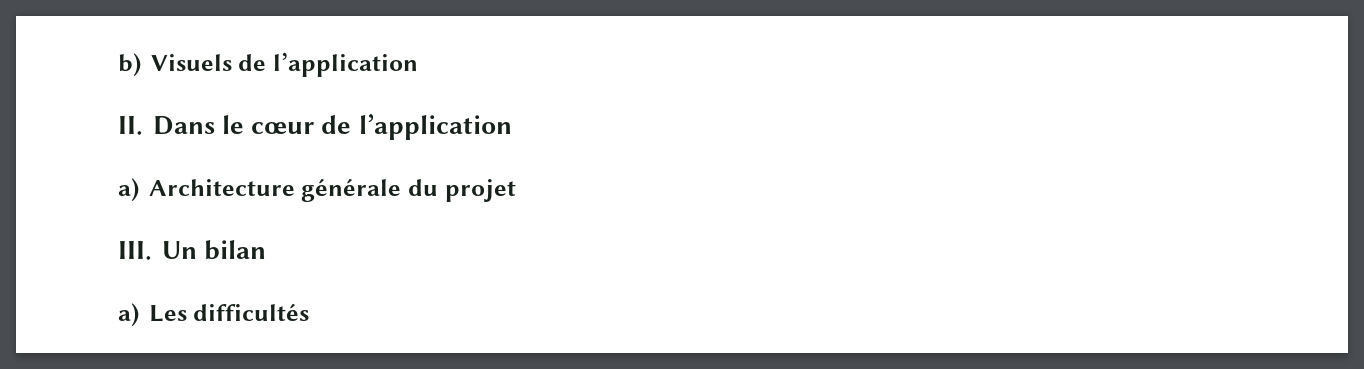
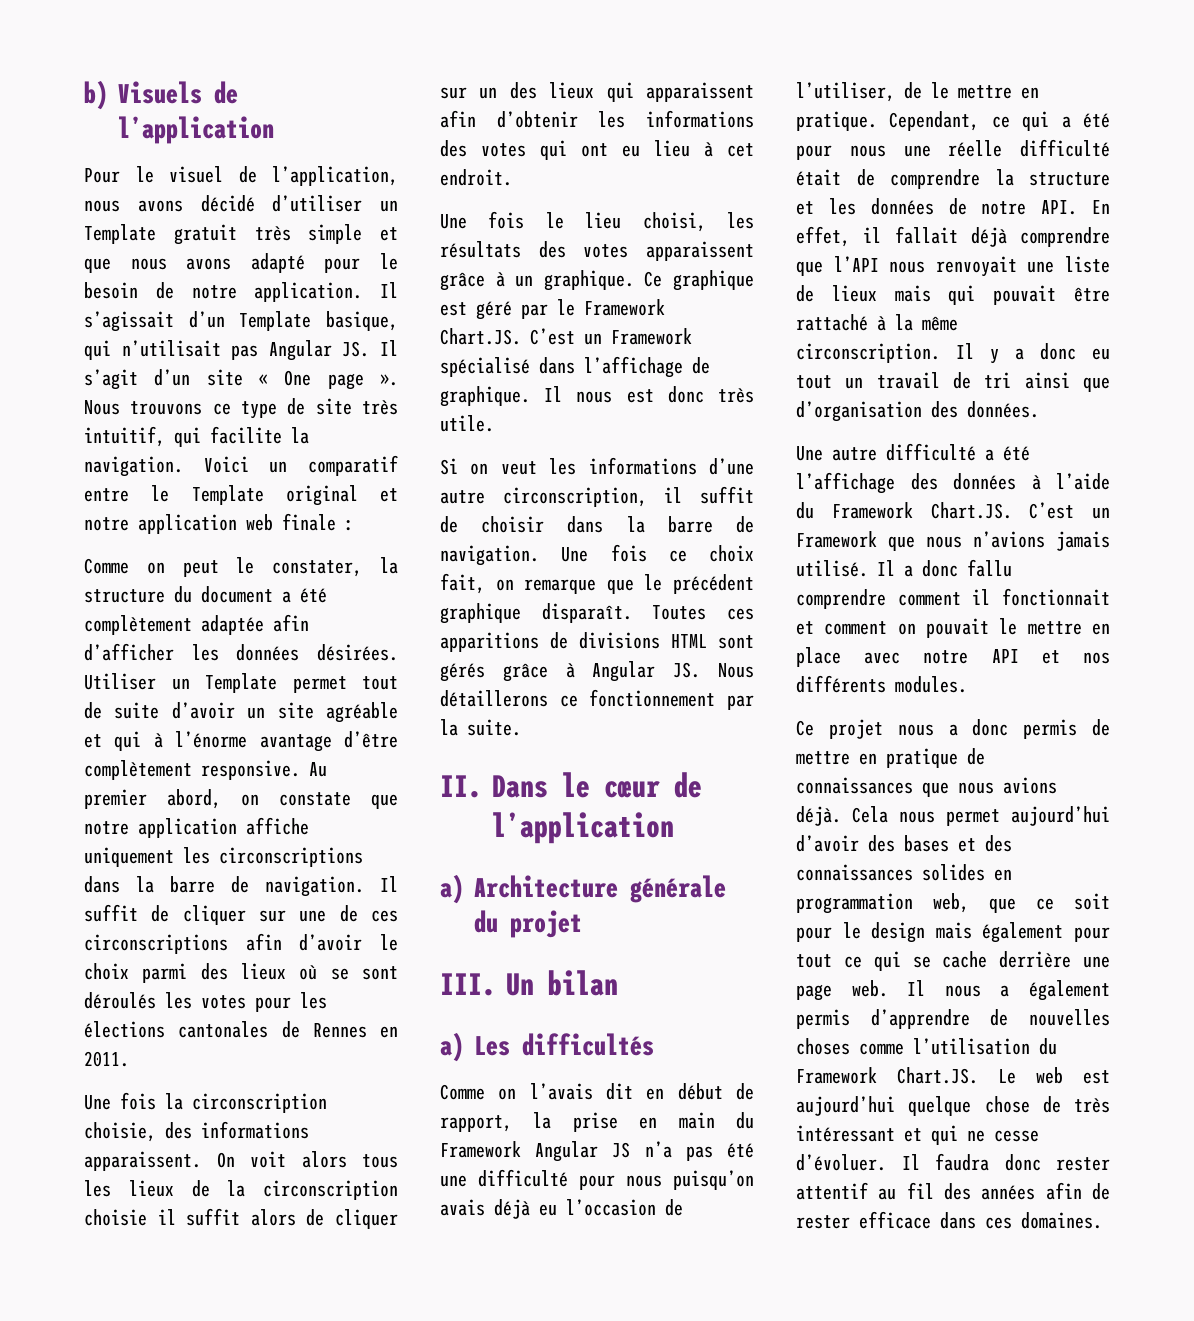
(418, 64) none -> [84,166,398,186] [84,195,398,212] [84,224,398,245] [84,253,398,273] [84,282,398,302] [84,311,398,332] [84,340,398,361] [84,369,398,390] [84,398,399,419] [84,426,309,447] [84,455,398,477] [84,485,398,506] [84,513,354,534] [84,557,399,577] [84,586,327,603] [84,614,309,635] [84,643,398,661] [84,673,398,693] [84,702,398,723] [84,731,398,752] [84,760,327,780] [84,789,398,809] [84,817,309,838] [84,847,363,867] [84,876,398,897] [84,904,398,925] [84,933,398,954] [84,963,398,983] [84,992,327,1012] [84,1021,398,1038] [84,1051,129,1067] [84,1092,327,1113] [84,1121,309,1142] [84,1151,398,1171] [84,1180,398,1200] [84,1208,398,1229] [440,82,754,102] [440,110,754,128] [440,140,754,160] [440,169,512,186] [440,211,754,232] [440,241,754,261] [440,270,754,291] [440,299,665,320] [440,328,692,345] [440,356,710,378] [440,386,754,407] [440,415,494,432] [440,457,754,475] [440,486,754,507] [440,516,754,533] [440,544,754,566] [440,573,754,594] [440,603,754,624] [440,632,754,652] [440,661,754,682] [440,689,754,710] [440,719,521,736] // Pour le visuel de l’application, nous avons décidé d’utiliser un Template gratuit très simple et que nous avons adapté pour le besoin de notre application. Il s’agissait d’un Template basique, qui n’utilisait pas Angular JS. Il s’agit d’un site « One page ». Nous trouvons ce type de site très intuitif, qui facilite la navigation. Voici un comparatif entre le Template original et notre application web finale : // Comme on peut le constater, la structure du document a été complètement adaptée afin d’afficher les données désirées. Utiliser un Template permet tout de suite d’avoir un site agréable et qui à l’énorme avantage d’être complètement responsive. Au premier abord, on constate que notre application affiche uniquement les circonscriptions dans la barre de navigation. Il suffit de cliquer sur une de ces circonscriptions afin d’avoir le choix parmi des lieux où se sont déroulés les votes pour les élections cantonales de Rennes en 2011. // Une fois la circonscription choisie, des informations apparaissent. On voit alors tous les lieux de la circonscription choisie il suffit alors de cliquer sur un des lieux qui apparaissent afin d’obtenir les informations des votes qui ont eu lieu à cet endroit. // Une fois le lieu choisi, les résultats des votes apparaissent grâce à un graphique. Ce graphique est géré par le Framework Chart.JS. C’est un Framework spécialisé dans l’affichage de graphique. Il nous est donc très utile. // Si on veut les informations d’une autre circonscription, il suffit de choisir dans la barre de navigation. Une fois ce choix fait, on remarque que le précédent graphique disparaît. Toutes ces apparitions de divisions HTML sont gérés grâce à Angular JS. Nous détaillerons ce fonctionnement par la suite.
(310, 312) none -> [440,1083,754,1100] [440,1112,754,1132] [440,1141,754,1162] [440,1169,754,1190] [440,1199,683,1219] [796,82,1039,102] [796,111,1110,131] [796,139,1110,160] [796,169,1110,189] [796,198,1110,215] [796,226,1110,247] [796,256,1110,277] [796,285,1110,305] [796,314,958,331] [796,343,1110,364] [796,372,1110,392] [796,401,1039,422] [796,443,1030,461] [796,472,1110,494] [796,502,1110,519] [796,531,1110,551] [796,559,1012,577] [796,588,1110,609] [796,618,1110,638] [796,647,1110,667] [796,675,967,693] [796,719,1110,739] [796,748,985,768] [796,777,1057,797] [796,806,1110,826] [796,835,1012,852] [796,864,1012,881] [796,893,1110,914] [796,922,1110,943] [796,951,1110,971] [796,980,1110,1001] [796,1009,1110,1029] [796,1038,1057,1055] [796,1067,1110,1084] [796,1096,1110,1116] [796,1125,1039,1145] [796,1153,1110,1171] [796,1182,1110,1200] [796,1211,1102,1229] // Comme on l’avais dit en début de rapport, la prise en main du Framework Angular JS n’a pas été une difficulté pour nous puisqu’on avais déjà eu l’occasion de l’utiliser, de le mettre en pratique. Cependant, ce qui a été pour nous une réelle difficulté était de comprendre la structure et les données de notre API. En effet, il fallait déjà comprendre que l’API nous renvoyait une liste de lieux mais qui pouvait être rattaché à la même circonscription. Il y a donc eu tout un travail de tri ainsi que d’organisation des données. // Une autre difficulté a été l’affichage des données à l’aide du Framework Chart.JS. C’est un Framework que nous n’avions jamais utilisé. Il a donc fallu comprendre comment il fonctionnait et comment on pouvait le mettre en place avec notre API et nos différents modules. // Ce projet nous a donc permis de mettre en pratique de connaissances que nous avions déjà. Cela nous permet aujourd’hui d’avoir des bases et des connaissances solides en programmation web, que ce soit pour le design mais également pour tout ce qui se cache derrière une page web. Il nous a également permis d’apprendre de nouvelles choses comme l’utilisation du Framework Chart.JS. Le web est aujourd’hui quelque chose de très intéressant et qui ne cesse d’évoluer. Il faudra donc rester attentif au fil des années afin de rester efficace dans ces domaines.

